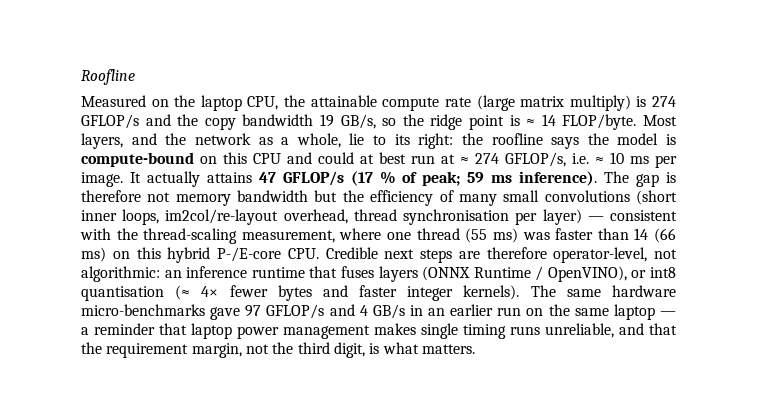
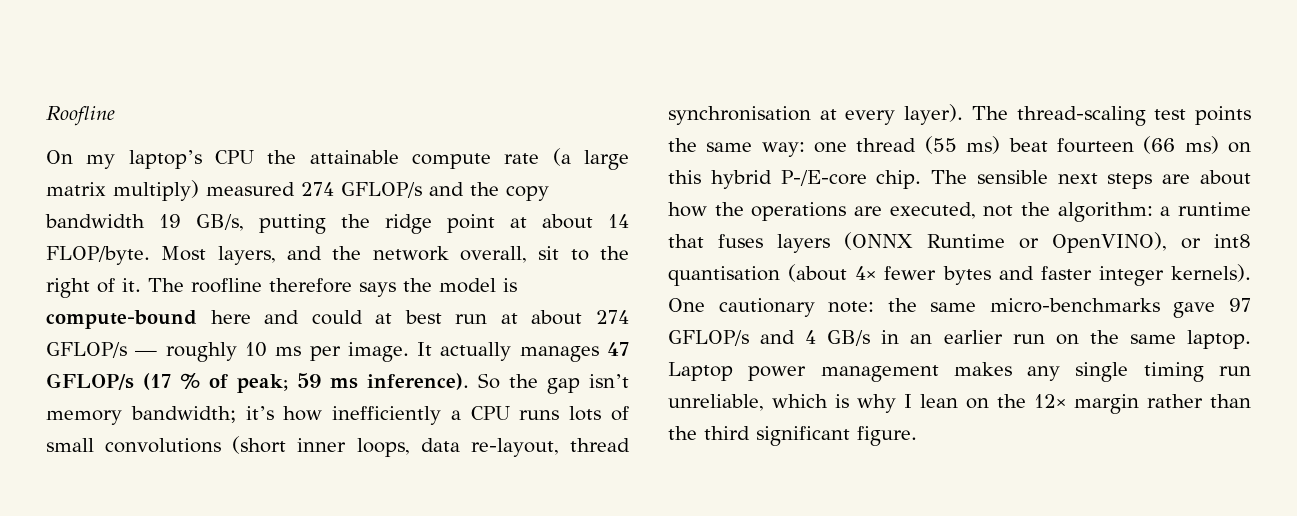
[81,95,279,111] Measured on the laptop CPU, -> [46,150,254,169] On my laptop’s CPU
[476,95,515,111] (large -> [552,148,629,170] (a large
[636,96,647,107] is -> [206,182,295,196] measured
[382,118,397,126] so -> [259,214,326,234] putting
[509,115,536,126] is ≈ -> [510,214,593,229] at about
[258,133,543,149] as a whole, lie to its right: the roofline -> [459,246,629,263] [46,278,352,298] overall, sit to the right of it. The roofline therefore
[200,152,281,164] on this CPU -> [210,310,251,324] here
[460,152,604,167] ≈ 274 GFLOP/s, i.e. ≈ -> [531,310,629,325] [46,342,237,362] about 274 GFLOP/s — roughly
[206,172,252,183] attains -> [519,346,599,362] manages
[604,171,677,187] [81,190,497,206] The gap is therefore not memory bandwidth but the efficiency of many -> [478,373,630,394] [46,406,629,425] So the gap isn’t memory bandwidth; it’s how inefficiently a CPU runs lots of
[165,209,677,225] [80,228,649,244] im2col/re-layout overhead, thread synchronisation per layer) — consistent with the thread-scaling measurement, where one thread (55 ms) was faster than 14 -> [420,438,630,457] [668,104,1251,126] [668,136,1134,157] data re-layout, thread synchronisation at every layer). The thread-scaling test points the same way: one thread (55 ms) beat fourteen
[287,247,677,263] [81,266,248,282] CPU. Credible next steps are therefore operator-level, not algorithmic: an inference -> [876,170,1251,189] [668,202,1171,222] chip. The sensible next steps are about how the operations are executed, not the algorithm: a
[535,266,544,281] / -> [1018,238,1039,249] or
[175,285,191,300] (≈ -> [788,264,848,282] (about
[530,285,676,297] The same hardware -> [668,298,977,317] One cautionary note: the same
[613,304,676,320] [81,323,232,339] laptop — a reminder that laptop -> [1187,330,1251,349] [668,362,733,381] laptop. Laptop
(416, 329) none -> [1027,366,1061,381] any
[510,323,677,338] [81,342,475,358] runs unreliable, and that the requirement margin, not the third digit, is what matters. -> [1219,366,1251,376] [668,394,1251,414] [668,426,917,446] run unreliable, which is why I lean on the 12× margin rather than the third significant figure.

